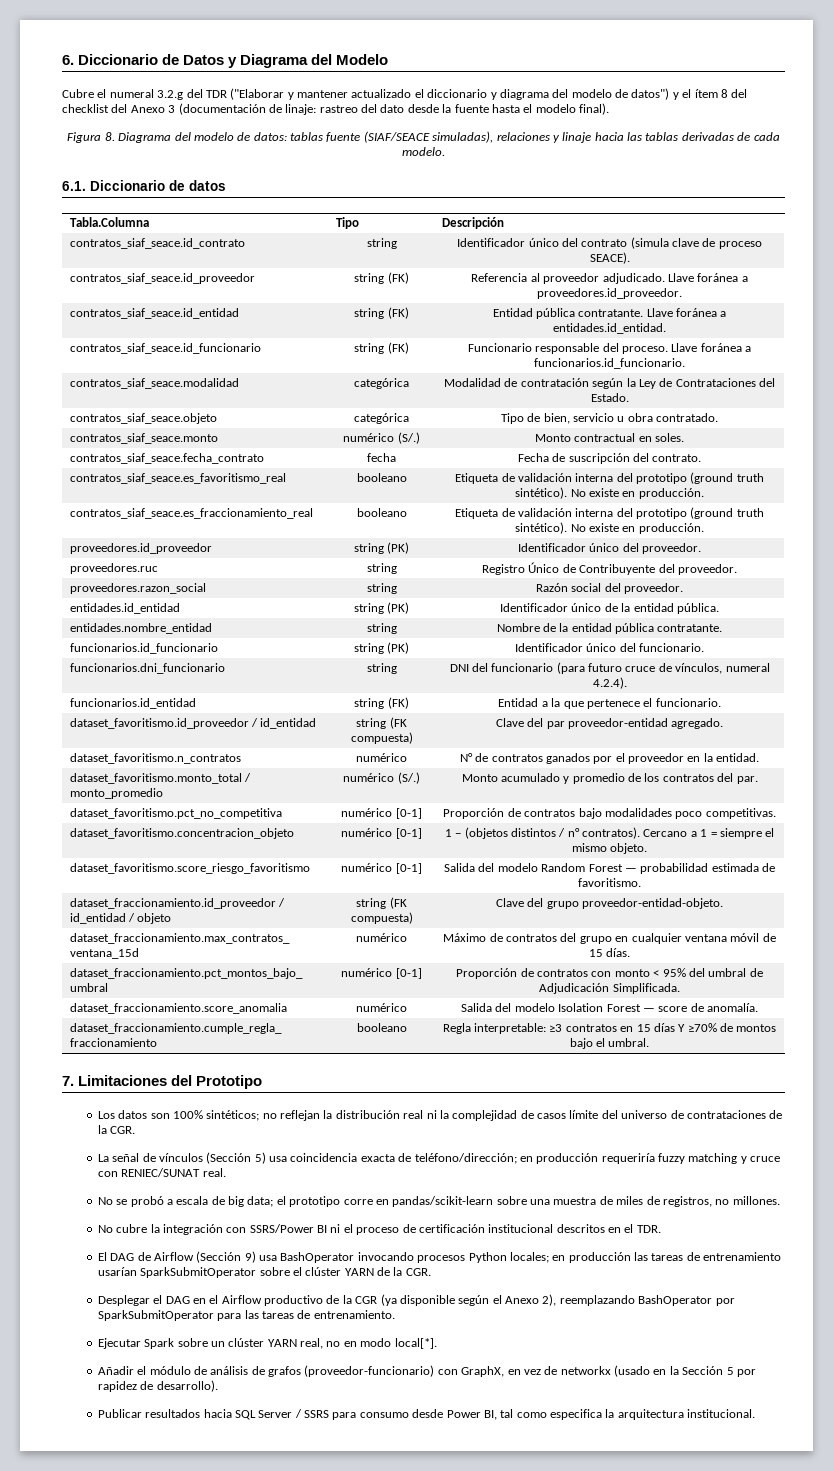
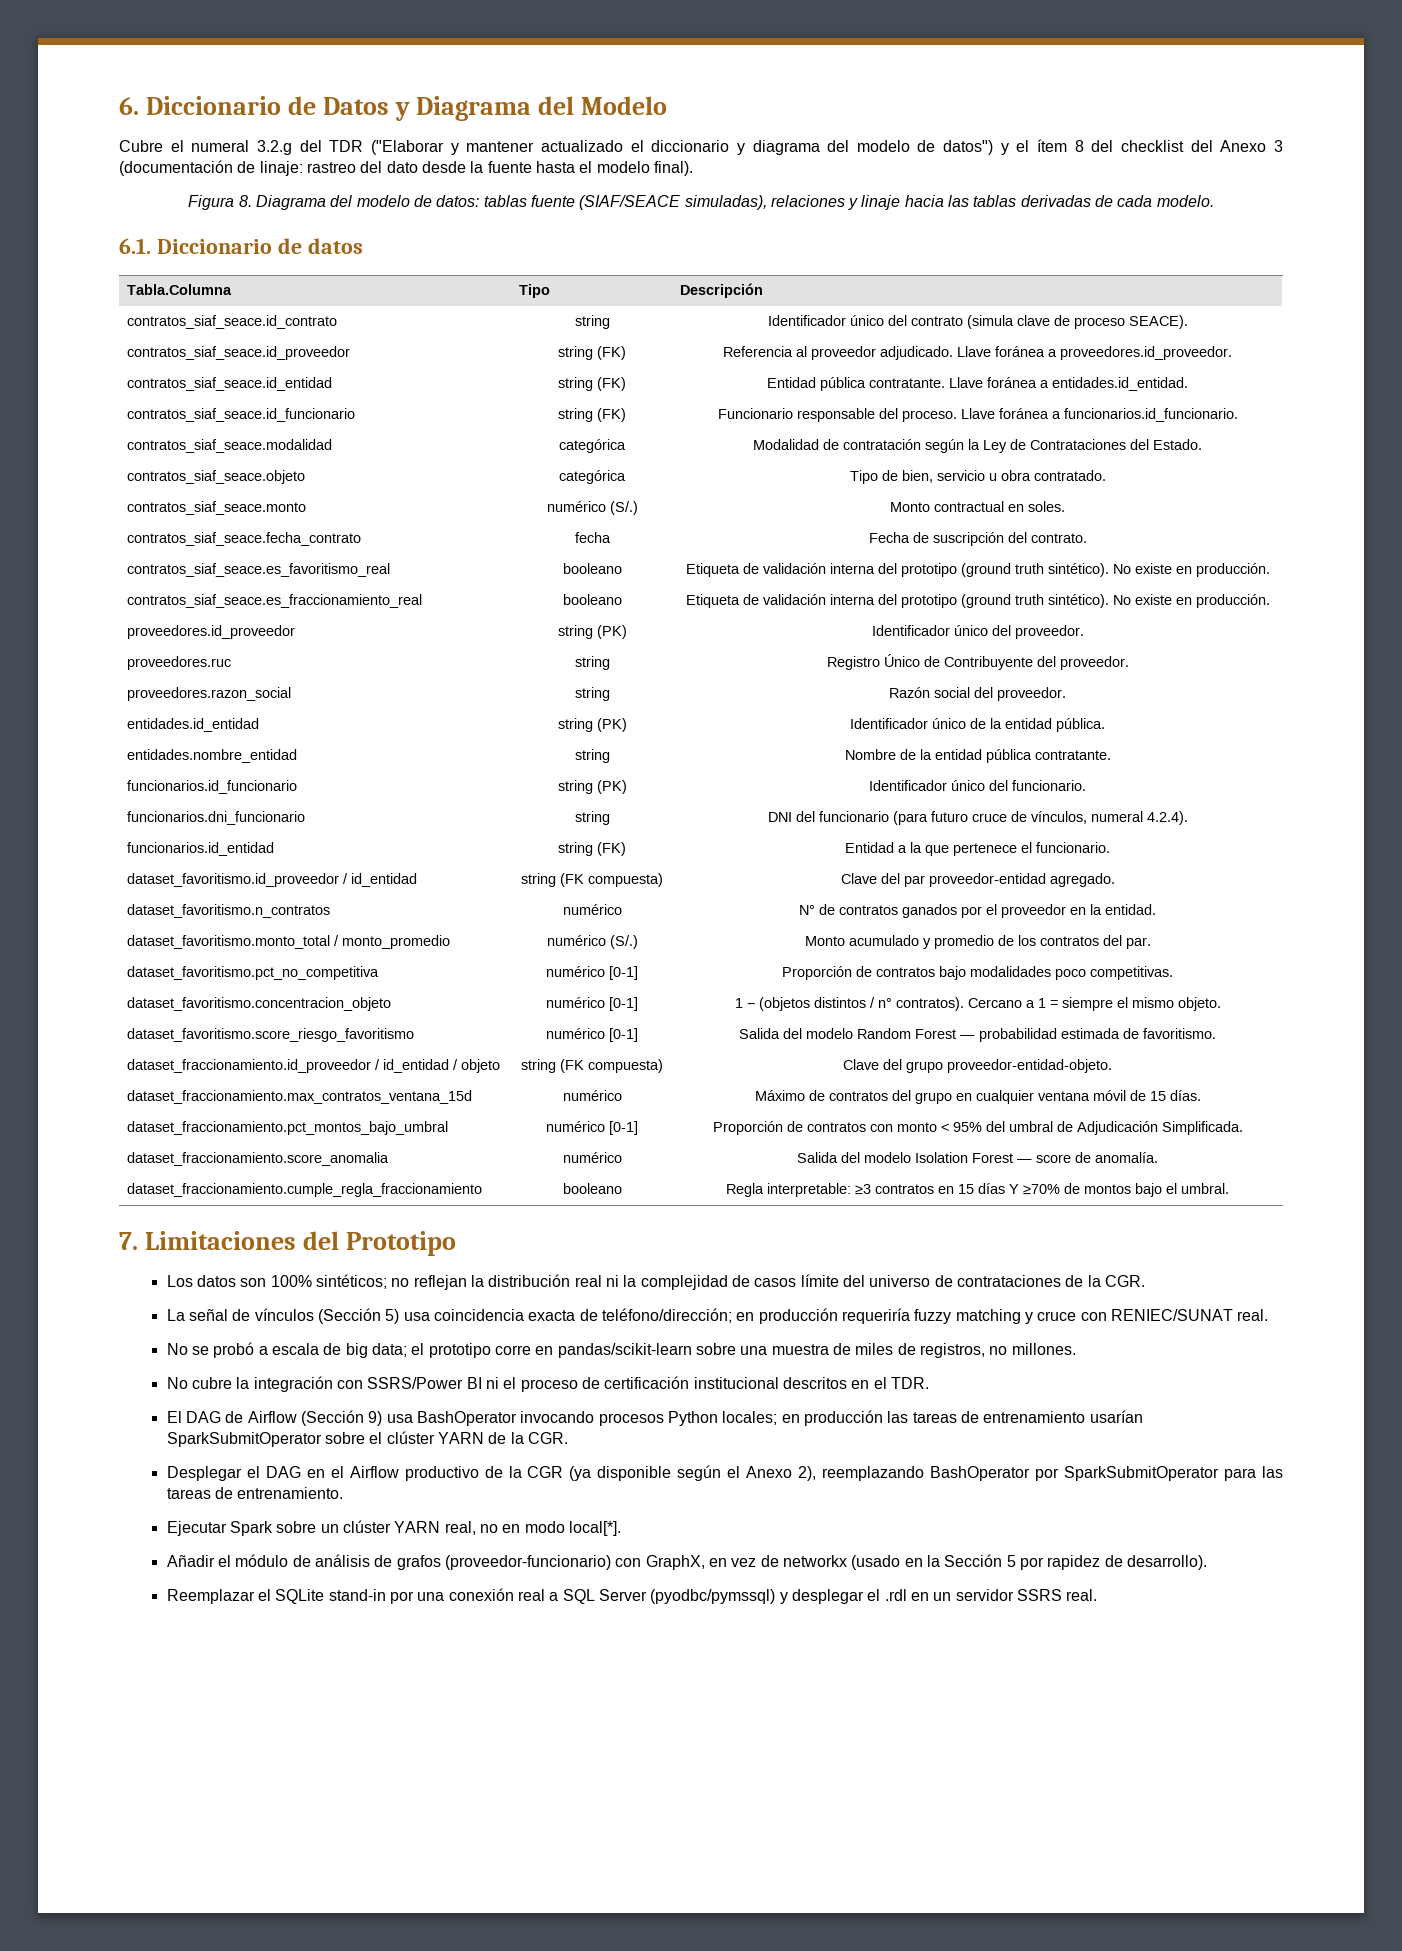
[97,1409,756,1420] Publicar resultados hacia SQL Server / SSRS para consumo desde Power BI, tal como especifica la arquitectura institucional. -> [166,1588,1098,1604] Reemplazar el SQLite stand-in por una conexión real a SQL Server (pyodbc/pymssql) y desplegar el .rdl en un servidor SSRS real.

